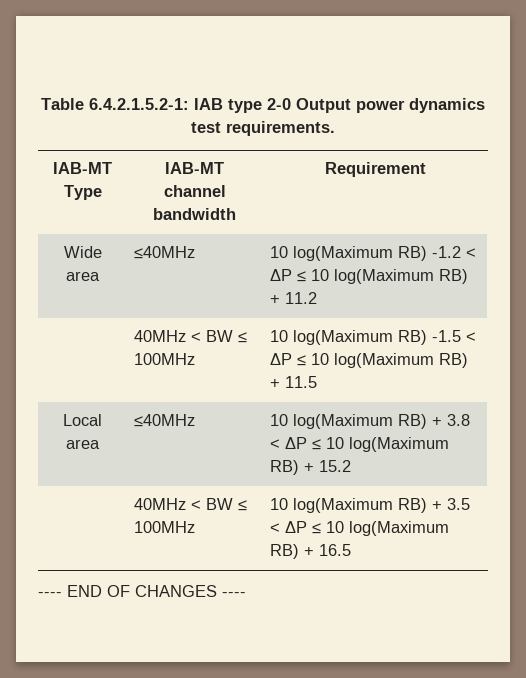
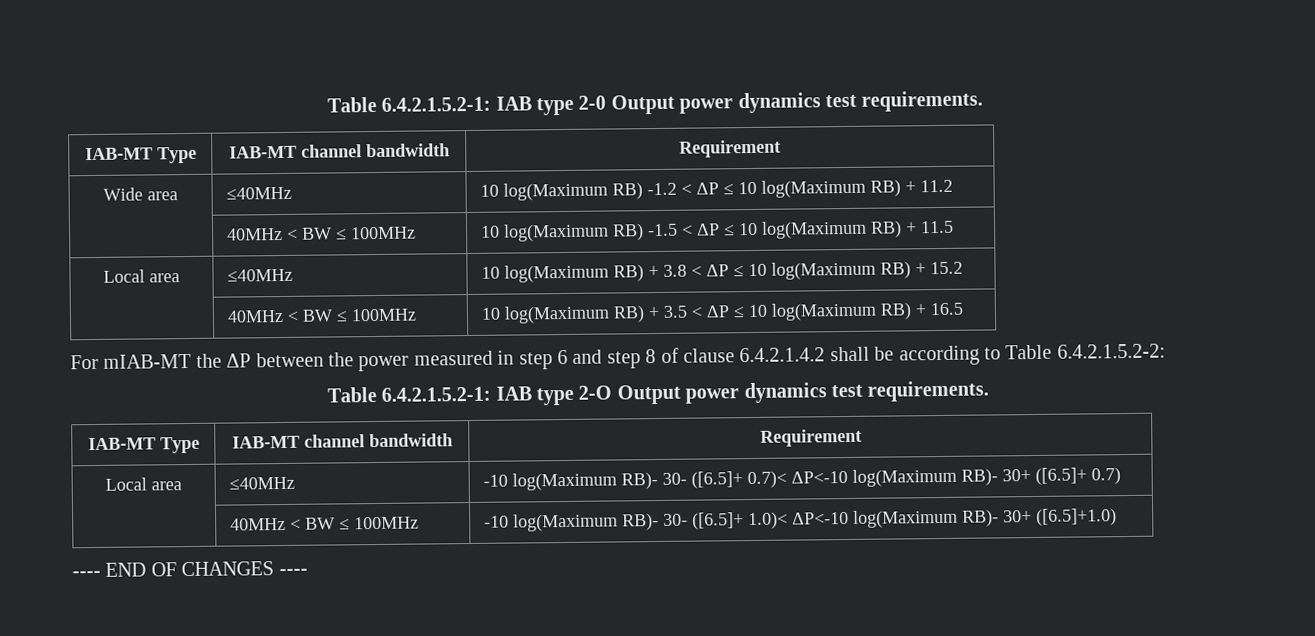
(352, 550) none -> [70,343,1166,372] [326,380,990,406] [87,436,200,454] [231,433,453,449] [759,428,862,447] [105,477,182,491] [229,476,296,490] [483,467,1122,491] [230,516,420,531] [484,508,1118,532] // For mIAB-MT the ΔP between the power measured in step 6 and step 8 of clause 6.4.2.1.4.2 shall be according to Table 6.4.2.1.5.2-2: // Table 6.4.2.1.5.2-1: IAB type 2-O Output power dynamics test requirements. // IAB-MT Type | IAB-MT channel bandwidth | Requirement // Local area | ≤40MHz | -10 log(Maximum RB)- 30- ([6.5]+ 0.7)< ΔP<-10 log(Maximum RB)- 30+ ([6.5]+ 0.7) // | 40MHz < BW ≤ 100MHz | -10 log(Maximum RB)- 30- ([6.5]+ 1.0)< ΔP<-10 log(Maximum RB)- 30+ ([6.5]+1.0)

